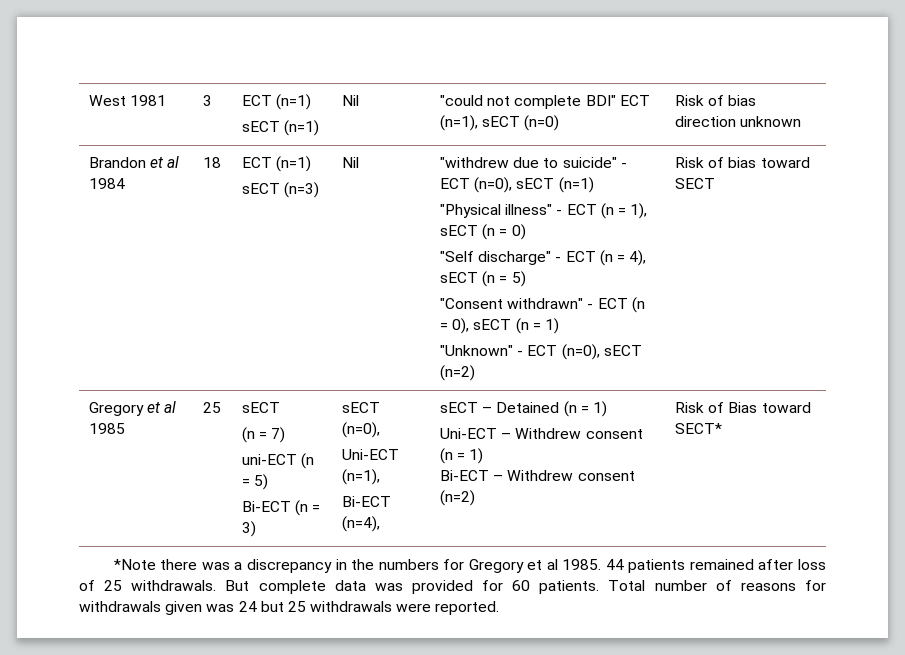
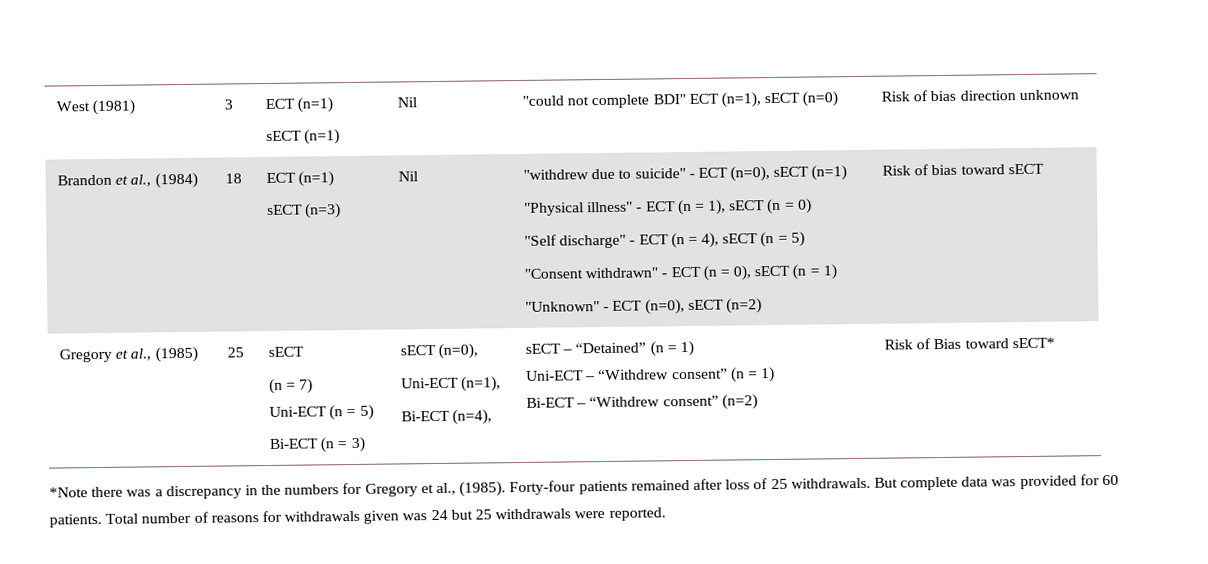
[130,95,167,106] 1981 -> [92,99,136,116] (1981)
[167,156,180,168] [89,178,126,189] al 1984 -> [130,172,198,189] al., (1984)
[675,178,716,189] [89,401,177,416] [89,423,126,434] SECT // Gregory et al 1985 -> [1007,163,1044,175] [58,346,198,363] sECT // Gregory et al., (1985)
[242,454,298,465] uni-ECT -> [268,406,327,417] Uni-ECT
[496,402,560,413] Detained -> [575,342,647,354] “Detained”
[515,428,643,439] Withdrew consent -> [598,368,728,381] “Withdrew consent”
[507,470,635,481] Withdrew consent -> [589,395,719,408] “Withdrew consent”
[675,423,723,434] SECT* -> [1011,337,1055,349] sECT*
[546,559,624,570] al 1985. 44 -> [436,480,577,497] al., (1985). Forty-four

